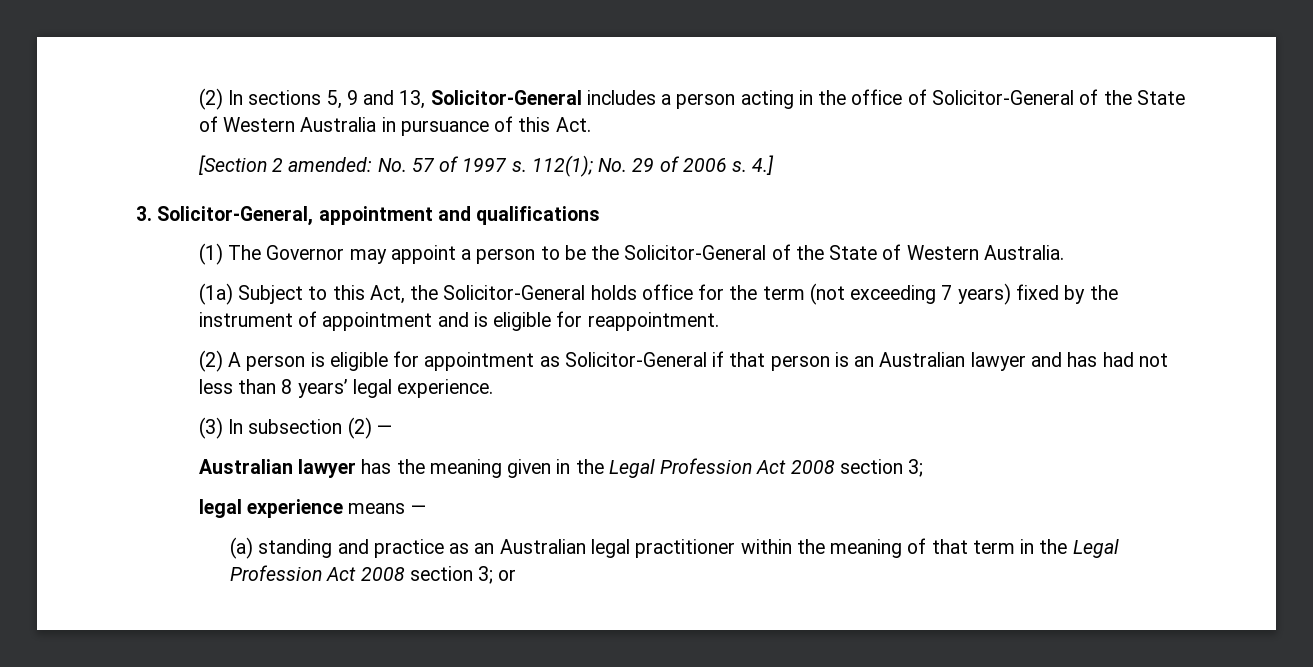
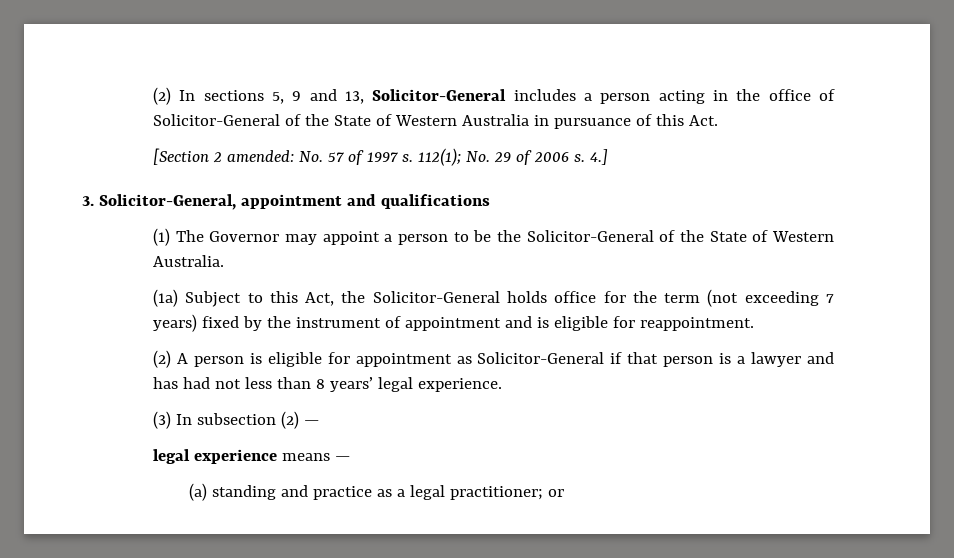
[854,352,966,367] an Australian -> [737,356,746,364] a
[198,458,924,478] // Australian lawyer has the meaning given in the Legal Profession Act 2008 section 3; -> (320, 422) none
[474,538,1119,558] [230,565,494,584] an Australian legal practitioner within the meaning of that term in the Legal Profession Act 2008 section 3; -> [396,485,543,500] a legal practitioner;

